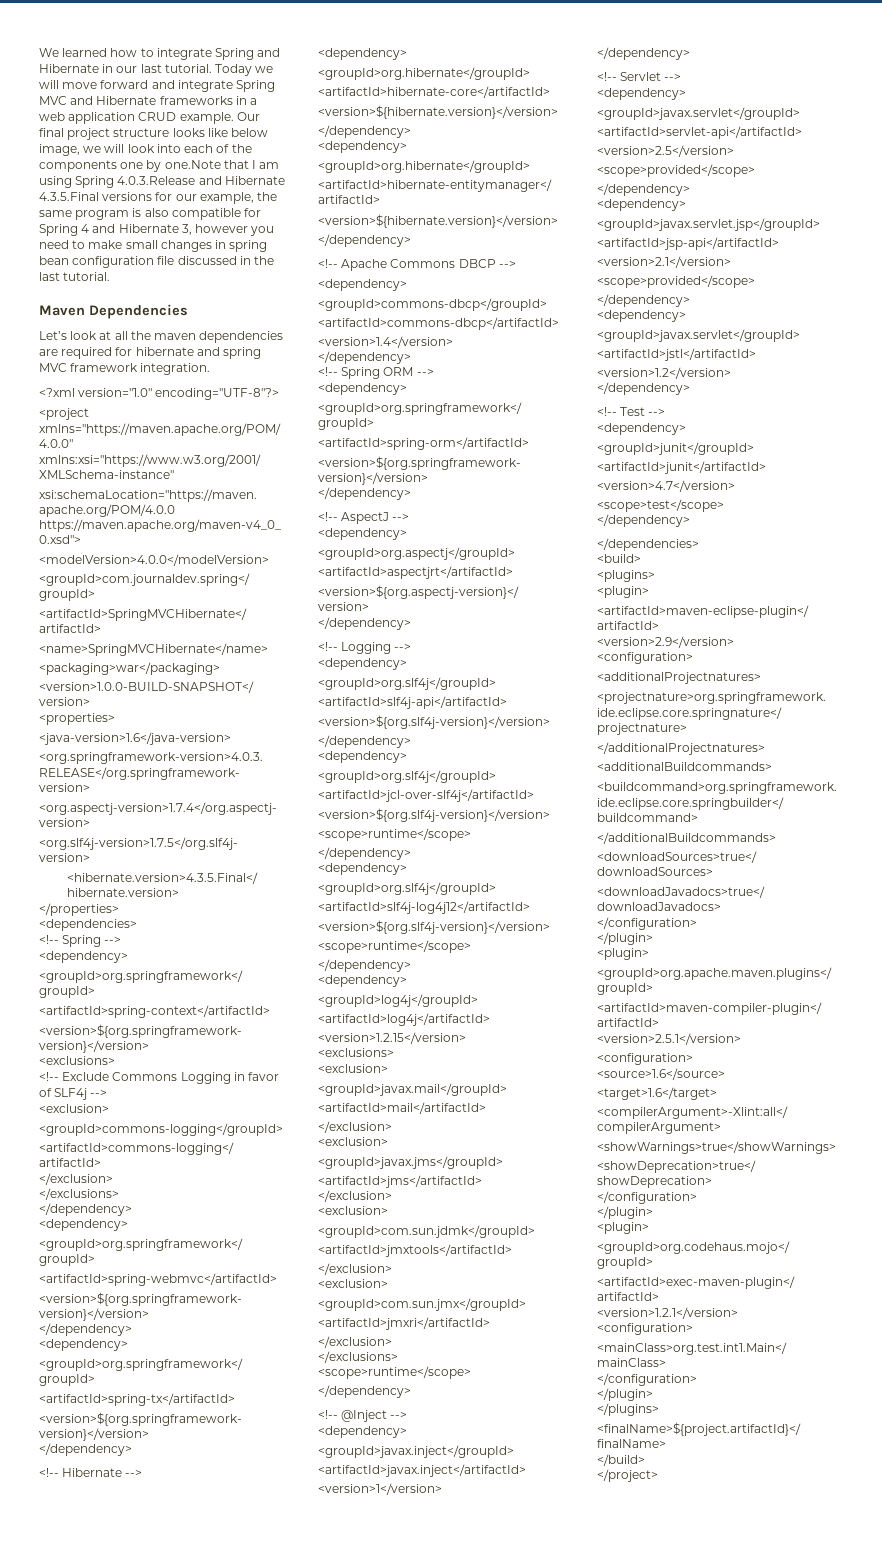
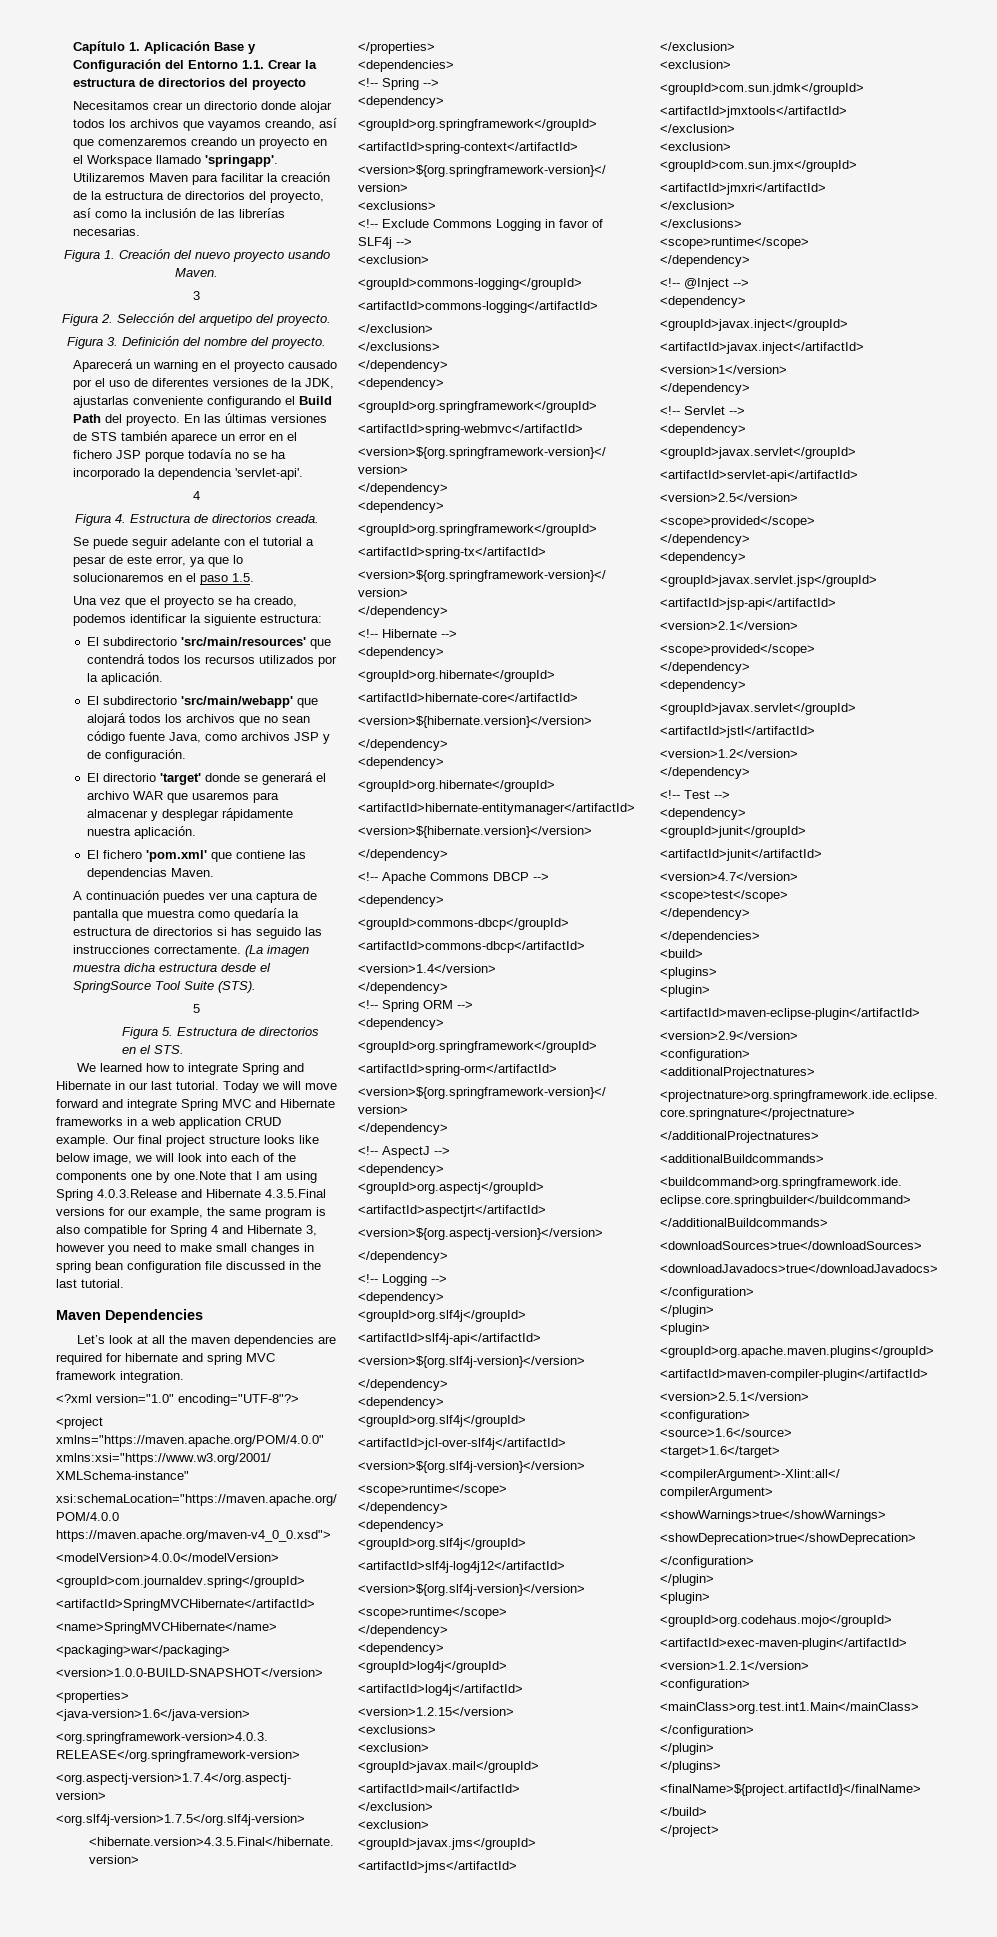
(39, 52) none -> [72,41,256,54] [72,59,317,72] [72,78,306,90] [72,101,332,113] [72,118,337,131] [72,137,327,149] [72,155,278,167] [72,172,330,185] [72,191,324,203] [72,208,285,218] [72,227,140,236] [63,249,330,262] [175,268,218,277] [193,291,200,300] [62,313,331,326] [67,336,326,349] [72,359,337,372] [72,378,334,390] [72,396,332,408] [72,413,327,426] [72,431,297,444] [72,449,286,462] [72,468,303,480] [193,491,200,500] [74,514,319,526] [72,537,314,549] [72,555,243,567] [72,573,254,585] [72,596,297,608] [72,614,322,626] [86,637,331,649] [86,654,337,667] [86,672,163,685] [86,696,318,708] [86,713,310,726] [86,731,330,744] [86,749,186,762] [86,772,326,785] [86,791,279,803] [86,808,293,821] [86,826,196,839] [86,850,306,862] [86,868,214,880] [72,890,317,903] [72,908,299,921] [72,927,322,939] [72,945,309,957] [72,963,271,972] [72,981,256,993] [193,1004,200,1013] [122,1027,320,1039] [122,1045,185,1054] Capítulo 1. Aplicación Base y Configuración del Entorno 1.1. Crear la estructura de directorios del proyecto // Necesitamos crear un directorio donde alojar todos los archivos que vayamos creando, así que comenzaremos creando un proyecto en el Workspace llamado 'springapp'. Utilizaremos Maven para facilitar la creación de la estructura de directorios del proyecto, así como la inclusión de las librerías necesarias. // Figura 1. Creación del nuevo proyecto usando Maven. // 3 // Figura 2. Selección del arquetipo del proyecto. // Figura 3. Definición del nombre del proyecto. // Aparecerá un warning en el proyecto causado por el uso de diferentes versiones de la JDK, ajustarlas conveniente configurando el Build Path del proyecto. En las últimas versiones de STS también aparece un error en el fichero JSP porque todavía no se ha incorporado la dependencia 'servlet-api'. // 4 // Figura 4. Estructura de directorios creada. // Se puede seguir adelante con el tutorial a pesar de este error, ya que lo solucionaremos en el paso 1.5. // Una vez que el proyecto se ha creado, podemos identificar la siguiente estructura: // El subdirectorio 'src/main/resources' que contendrá todos los recursos utilizados por la aplicación. // El subdirectorio 'src/main/webapp' que alojará todos los archivos que no sean código fuente Java, como archivos JSP y de configuración. // El directorio 'target' donde se generará el archivo WAR que usaremos para almacenar y desplegar rápidamente nuestra aplicación. // El fichero 'pom.xml' que contiene las dependencias Maven. // A continuación puedes ver una captura de pantalla que muestra como quedaría la estructura de directorios si has seguido las instrucciones correctamente. (La imagen muestra dicha estructura desde el SpringSource Tool Suite (STS). // 5 // Figura 5. Estructura de directorios en el STS. //

